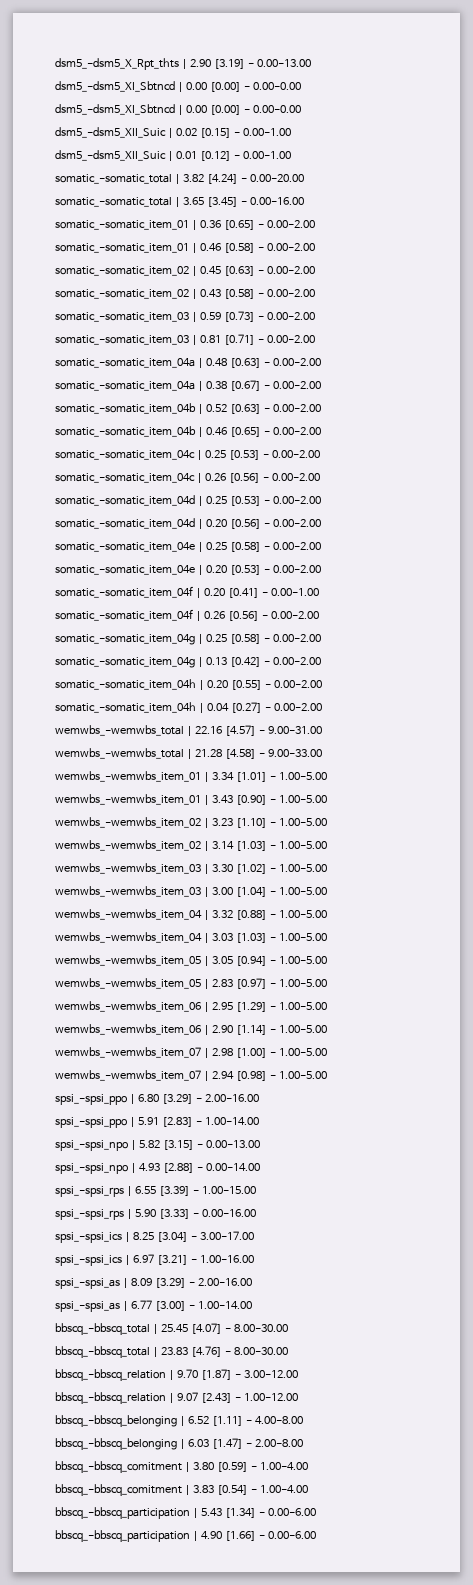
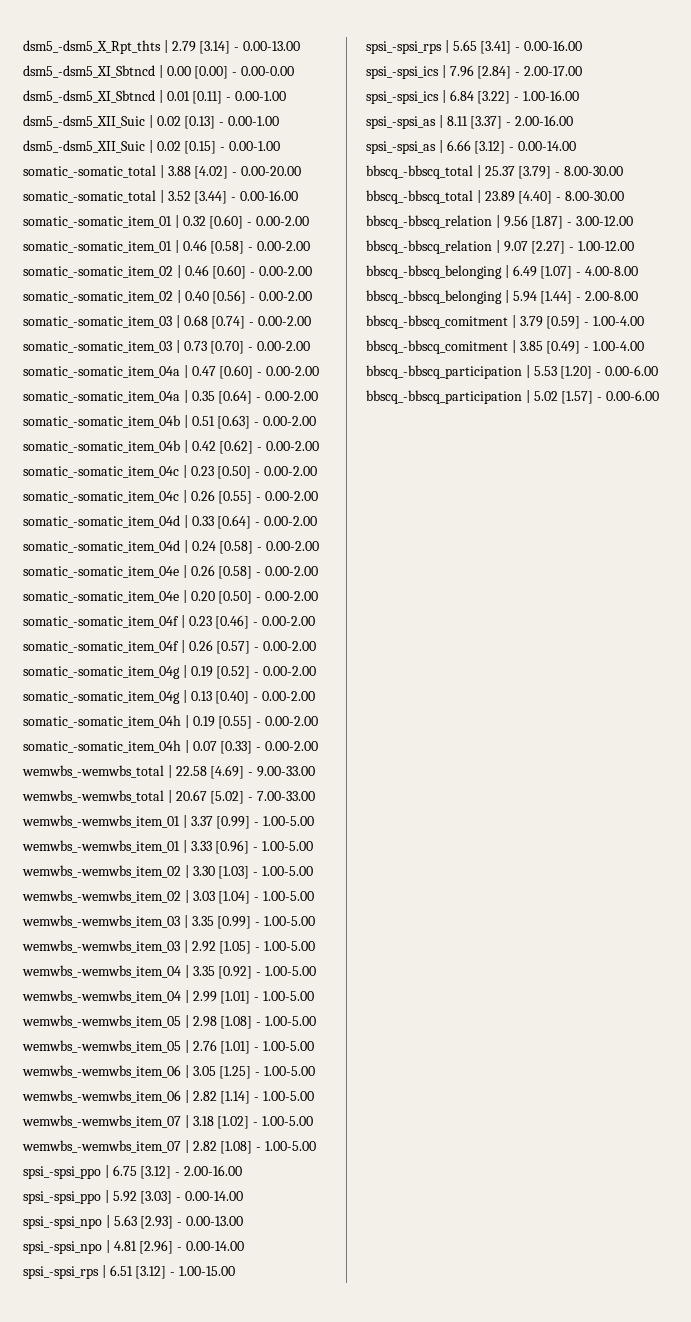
[189,59,245,69] 2.90 [3.19] -> [171,41,231,54] 2.79 [3.14]
[185,105,301,115] 0.00 [0.00] - 0.00-0.00 -> [166,91,286,104] [23,115,279,129] 0.01 [0.11] - 0.00-1.00 // dsm5_-dsm5_XII_Suic | 0.02 [0.13] - 0.00-1.00
[55,150,291,161] [55,174,238,184] // dsm5_-dsm5_XII_Suic | 0.01 [0.12] - 0.00-1.00 // somatic_-somatic_total | 3.82 [4.24] -> [23,165,229,179] // somatic_-somatic_total | 3.88 [4.02]
[182,197,238,207] 3.65 [3.45] -> [167,191,228,204] 3.52 [3.44]
[199,220,255,230] 0.36 [0.65] -> [182,215,244,229] 0.32 [0.60]
[199,266,315,276] [55,289,315,299] [55,311,315,322] [55,334,315,345] [55,358,321,368] [55,380,321,391] [55,403,227,414] 0.45 [0.63] - 0.00-2.00 // somatic_-somatic_item_02 | 0.43 [0.58] - 0.00-2.00 // somatic_-somatic_item_03 | 0.59 [0.73] - 0.00-2.00 // somatic_-somatic_item_03 | 0.81 [0.71] - 0.00-2.00 // somatic_-somatic_item_04a | 0.48 [0.63] - 0.00-2.00 // somatic_-somatic_item_04a | 0.38 [0.67] - 0.00-2.00 // somatic_-somatic_item_04b | 0.52 -> [184,265,312,279] [23,290,312,304] [23,315,311,329] [23,340,310,354] [23,365,319,379] [23,390,318,404] [23,415,215,428] 0.46 [0.60] - 0.00-2.00 // somatic_-somatic_item_02 | 0.40 [0.56] - 0.00-2.00 // somatic_-somatic_item_03 | 0.68 [0.74] - 0.00-2.00 // somatic_-somatic_item_03 | 0.73 [0.70] - 0.00-2.00 // somatic_-somatic_item_04a | 0.47 [0.60] - 0.00-2.00 // somatic_-somatic_item_04a | 0.35 [0.64] - 0.00-2.00 // somatic_-somatic_item_04b | 0.51
[205,427,321,437] [55,450,260,460] 0.46 [0.65] - 0.00-2.00 // somatic_-somatic_item_04c | 0.25 [0.53] -> [191,440,319,454] [23,465,252,479] 0.42 [0.62] - 0.00-2.00 // somatic_-somatic_item_04c | 0.23 [0.50]
[228,473,320,483] [55,495,321,506] [55,518,321,529] [55,542,227,552] [0.56] - 0.00-2.00 // somatic_-somatic_item_04d | 0.25 [0.53] - 0.00-2.00 // somatic_-somatic_item_04d | 0.20 [0.56] - 0.00-2.00 // somatic_-somatic_item_04e | 0.25 -> [218,491,318,504] [23,515,317,529] [23,540,319,554] [23,565,215,578] [0.55] - 0.00-2.00 // somatic_-somatic_item_04d | 0.33 [0.64] - 0.00-2.00 // somatic_-somatic_item_04d | 0.24 [0.58] - 0.00-2.00 // somatic_-somatic_item_04e | 0.26
[229,565,321,575] [55,586,319,598] [0.53] - 0.00-2.00 // somatic_-somatic_item_04f | 0.20 [0.41] - 0.00-1.00 -> [218,591,318,604] [23,615,315,629] [0.50] - 0.00-2.00 // somatic_-somatic_item_04f | 0.23 [0.46] - 0.00-2.00
[227,611,319,621] [55,634,261,645] [0.56] - 0.00-2.00 // somatic_-somatic_item_04g | 0.25 [0.58] -> [216,641,316,654] [23,665,251,679] [0.57] - 0.00-2.00 // somatic_-somatic_item_04g | 0.19 [0.52]
[229,657,321,667] [55,679,228,690] [0.42] - 0.00-2.00 // somatic_-somatic_item_04h | 0.20 -> [215,691,315,704] [23,715,215,728] [0.40] - 0.00-2.00 // somatic_-somatic_item_04h | 0.19
[206,702,262,713] 0.04 [0.27] -> [192,741,253,754] 0.07 [0.33]
[194,725,322,736] [55,748,322,759] [55,771,267,782] 22.16 [4.57] - 9.00-31.00 // wemwbs_-wemwbs_total | 21.28 [4.58] - 9.00-33.00 // wemwbs_-wemwbs_item_01 | 3.34 [1.01] -> [175,765,315,779] [22,790,315,804] [22,815,251,829] 22.58 [4.69] - 9.00-33.00 // wemwbs_-wemwbs_total | 20.67 [5.02] - 7.00-33.00 // wemwbs_-wemwbs_item_01 | 3.37 [0.99]
[211,795,327,805] [55,817,327,828] [55,840,327,851] [55,863,327,874] [55,886,327,897] [55,909,327,920] [55,932,327,943] [55,955,327,966] [55,978,327,989] [55,1001,327,1012] [55,1024,233,1035] 3.43 [0.90] - 1.00-5.00 // wemwbs_-wemwbs_item_02 | 3.23 [1.10] - 1.00-5.00 // wemwbs_-wemwbs_item_02 | 3.14 [1.03] - 1.00-5.00 // wemwbs_-wemwbs_item_03 | 3.30 [1.02] - 1.00-5.00 // wemwbs_-wemwbs_item_03 | 3.00 [1.04] - 1.00-5.00 // wemwbs_-wemwbs_item_04 | 3.32 [0.88] - 1.00-5.00 // wemwbs_-wemwbs_item_04 | 3.03 [1.03] - 1.00-5.00 // wemwbs_-wemwbs_item_05 | 3.05 [0.94] - 1.00-5.00 // wemwbs_-wemwbs_item_05 | 2.83 [0.97] - 1.00-5.00 // wemwbs_-wemwbs_item_06 | 2.95 [1.29] - 1.00-5.00 // wemwbs_-wemwbs_item_06 | 2.90 -> [190,840,313,854] [22,865,313,879] [22,890,314,904] [22,915,315,929] [22,940,315,954] [22,965,316,979] [22,990,314,1004] [22,1015,316,1029] [22,1040,314,1054] [22,1065,315,1079] [22,1090,217,1103] 3.33 [0.96] - 1.00-5.00 // wemwbs_-wemwbs_item_02 | 3.30 [1.03] - 1.00-5.00 // wemwbs_-wemwbs_item_02 | 3.03 [1.04] - 1.00-5.00 // wemwbs_-wemwbs_item_03 | 3.35 [0.99] - 1.00-5.00 // wemwbs_-wemwbs_item_03 | 2.92 [1.05] - 1.00-5.00 // wemwbs_-wemwbs_item_04 | 3.35 [0.92] - 1.00-5.00 // wemwbs_-wemwbs_item_04 | 2.99 [1.01] - 1.00-5.00 // wemwbs_-wemwbs_item_05 | 2.98 [1.08] - 1.00-5.00 // wemwbs_-wemwbs_item_05 | 2.76 [1.01] - 1.00-5.00 // wemwbs_-wemwbs_item_06 | 3.05 [1.25] - 1.00-5.00 // wemwbs_-wemwbs_item_06 | 2.82
[211,1048,327,1058] [55,1070,267,1081] 2.98 [1.00] - 1.00-5.00 // wemwbs_-wemwbs_item_07 | 2.94 [0.98] -> [192,1116,313,1129] [22,1140,253,1154] 3.18 [1.02] - 1.00-5.00 // wemwbs_-wemwbs_item_07 | 2.82 [1.08]
[137,1094,193,1104] 6.80 [3.29] -> [112,1165,172,1179] 6.75 [3.12]
[137,1117,259,1127] [55,1140,194,1151] 5.91 [2.83] - 1.00-14.00 // spsi_-spsi_npo | 5.82 [3.15] -> [112,1191,243,1204] [23,1215,174,1229] 5.92 [3.03] - 0.00-14.00 // spsi_-spsi_npo | 5.63 [2.93]
[138,1163,194,1173] 4.93 [2.88] -> [113,1240,174,1254] 4.81 [2.96]
[134,1186,190,1196] 6.55 [3.39] -> [109,1265,167,1279] 6.51 [3.12]
[134,1209,190,1219] 5.90 [3.33] -> [452,40,512,54] 5.65 [3.41]
[132,1231,254,1242] [55,1254,188,1266] 8.25 [3.04] - 3.00-17.00 // spsi_-spsi_ics | 6.97 [3.21] -> [449,65,582,79] [366,90,511,104] 7.96 [2.84] - 2.00-17.00 // spsi_-spsi_ics | 6.84 [3.22]
[130,1278,186,1288] 8.09 [3.29] -> [446,116,503,129] 8.11 [3.37]
[130,1300,252,1311] [55,1323,222,1335] 6.77 [3.00] - 1.00-14.00 // bbscq_-bbscq_total | 25.45 [4.07] -> [446,140,576,154] [366,165,552,179] 6.66 [3.12] - 0.00-14.00 // bbscq_-bbscq_total | 25.37 [3.79]
[160,1346,222,1357] 23.83 [4.76] -> [484,191,553,204] 23.89 [4.40]
[176,1369,198,1378] 9.70 -> [503,215,528,227] 9.56
[200,1393,232,1403] [2.43] -> [531,241,566,254] [2.27]
[187,1416,243,1426] 6.52 [1.11] -> [512,265,573,279] 6.49 [1.07]
[187,1438,243,1449] 6.03 [1.47] -> [512,291,573,304] 5.94 [1.44]
[192,1462,214,1470] 3.80 -> [519,316,543,327] 3.79
[192,1485,248,1495] 3.83 [0.54] -> [519,341,581,354] 3.85 [0.49]
[200,1508,256,1518] 5.43 [1.34] -> [533,366,593,379] 5.53 [1.20]
[200,1531,256,1541] 4.90 [1.66] -> [533,391,594,404] 5.02 [1.57]

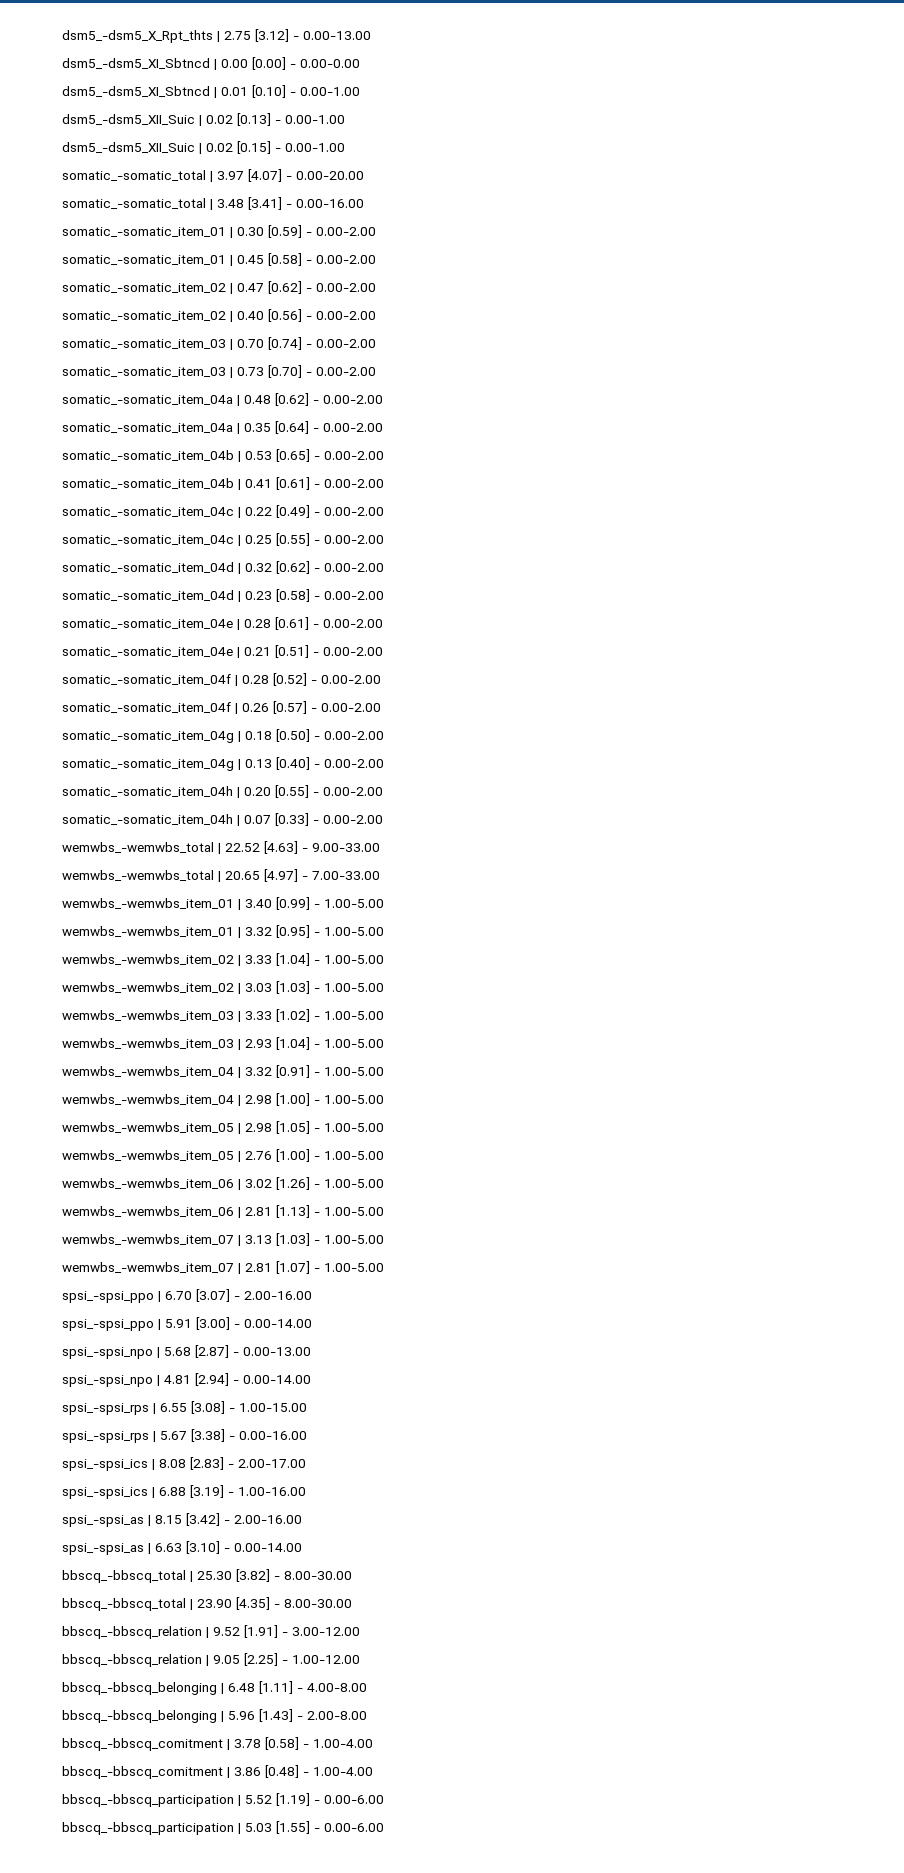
[171,41,231,54] 2.79 [3.14] -> [224,29,289,42] 2.75 [3.12]
[192,91,223,104] [0.11] -> [252,85,286,98] [0.10]
[167,166,229,179] 3.88 [4.02] -> [217,169,282,182] 3.97 [4.07]
[167,191,228,204] 3.52 [3.44] -> [217,197,282,210] 3.48 [3.41]
[182,215,244,229] 0.32 [0.60] -> [237,225,302,238] 0.30 [0.59]
[182,240,207,251] 0.46 -> [237,255,264,264] 0.45
[184,265,247,279] 0.46 [0.60] -> [237,281,302,294] 0.47 [0.62]
[183,315,208,326] 0.68 -> [237,339,264,348] 0.70
[191,365,254,379] 0.47 [0.60] -> [244,393,309,406] 0.48 [0.62]
[191,415,316,429] [23,440,319,454] [23,465,317,479] [23,490,215,503] 0.51 [0.63] - 0.00-2.00 // somatic_-somatic_item_04b | 0.42 [0.62] - 0.00-2.00 // somatic_-somatic_item_04c | 0.23 [0.50] - 0.00-2.00 // somatic_-somatic_item_04c | 0.26 -> [245,449,384,462] [62,477,384,490] [62,505,384,518] [62,535,272,546] 0.53 [0.65] - 0.00-2.00 // somatic_-somatic_item_04b | 0.41 [0.61] - 0.00-2.00 // somatic_-somatic_item_04c | 0.22 [0.49] - 0.00-2.00 // somatic_-somatic_item_04c | 0.25
[191,515,317,529] [23,540,319,554] [23,565,318,579] [23,590,318,604] [23,615,250,629] 0.33 [0.64] - 0.00-2.00 // somatic_-somatic_item_04d | 0.24 [0.58] - 0.00-2.00 // somatic_-somatic_item_04e | 0.26 [0.58] - 0.00-2.00 // somatic_-somatic_item_04e | 0.20 [0.50] - 0.00-2.00 // somatic_-somatic_item_04f | 0.23 [0.46] -> [245,561,384,574] [62,589,384,602] [62,617,383,630] [62,645,383,658] [62,673,307,686] 0.32 [0.62] - 0.00-2.00 // somatic_-somatic_item_04d | 0.23 [0.58] - 0.00-2.00 // somatic_-somatic_item_04e | 0.28 [0.61] - 0.00-2.00 // somatic_-somatic_item_04e | 0.21 [0.51] - 0.00-2.00 // somatic_-somatic_item_04f | 0.28 [0.52]
[190,666,251,679] 0.19 [0.52] -> [245,729,310,742] 0.18 [0.50]
[192,716,215,727] 0.19 -> [244,787,271,796] 0.20
[175,765,245,779] 22.58 [4.69] -> [225,841,298,854] 22.52 [4.63]
[175,790,245,804] 20.67 [5.02] -> [225,869,298,882] 20.65 [4.97]
[190,816,213,826] 3.37 -> [245,899,272,908] 3.40
[190,840,313,854] [22,865,250,879] 3.33 [0.96] - 1.00-5.00 // wemwbs_-wemwbs_item_02 | 3.30 [1.03] -> [245,925,384,938] [62,953,310,966] 3.32 [0.95] - 1.00-5.00 // wemwbs_-wemwbs_item_02 | 3.33 [1.04]
[218,891,314,904] [22,915,315,929] [22,940,315,954] [22,965,316,979] [22,990,251,1004] [1.04] - 1.00-5.00 // wemwbs_-wemwbs_item_03 | 3.35 [0.99] - 1.00-5.00 // wemwbs_-wemwbs_item_03 | 2.92 [1.05] - 1.00-5.00 // wemwbs_-wemwbs_item_04 | 3.35 [0.92] - 1.00-5.00 // wemwbs_-wemwbs_item_04 | 2.99 [1.01] -> [276,981,384,994] [62,1009,384,1022] [62,1037,384,1050] [62,1065,384,1078] [62,1093,310,1106] [1.03] - 1.00-5.00 // wemwbs_-wemwbs_item_03 | 3.33 [1.02] - 1.00-5.00 // wemwbs_-wemwbs_item_03 | 2.93 [1.04] - 1.00-5.00 // wemwbs_-wemwbs_item_04 | 3.32 [0.91] - 1.00-5.00 // wemwbs_-wemwbs_item_04 | 2.98 [1.00]
[220,1016,253,1029] [1.08] -> [276,1121,310,1134] [1.05]
[220,1041,314,1054] [22,1065,315,1079] [22,1090,314,1104] [22,1115,313,1129] [22,1140,253,1154] [1.01] - 1.00-5.00 // wemwbs_-wemwbs_item_06 | 3.05 [1.25] - 1.00-5.00 // wemwbs_-wemwbs_item_06 | 2.82 [1.14] - 1.00-5.00 // wemwbs_-wemwbs_item_07 | 3.18 [1.02] - 1.00-5.00 // wemwbs_-wemwbs_item_07 | 2.82 [1.08] -> [276,1149,384,1162] [62,1177,384,1190] [62,1205,384,1218] [62,1233,384,1246] [62,1261,310,1274] [1.00] - 1.00-5.00 // wemwbs_-wemwbs_item_06 | 3.02 [1.26] - 1.00-5.00 // wemwbs_-wemwbs_item_06 | 2.81 [1.13] - 1.00-5.00 // wemwbs_-wemwbs_item_07 | 3.13 [1.03] - 1.00-5.00 // wemwbs_-wemwbs_item_07 | 2.81 [1.07]
[112,1165,172,1179] 6.75 [3.12] -> [165,1289,230,1302] 6.70 [3.07]
[112,1191,173,1204] 5.92 [3.03] -> [165,1317,230,1330] 5.91 [3.00]
[113,1215,174,1229] 5.63 [2.93] -> [164,1345,229,1358] 5.68 [2.87]
[139,1240,174,1254] [2.96] -> [195,1373,229,1386] [2.94]
[109,1265,167,1279] 6.51 [3.12] -> [160,1401,225,1414] 6.55 [3.08]
[452,40,512,54] 5.65 [3.41] -> [160,1429,225,1442] 5.67 [3.38]
[449,65,512,79] 7.96 [2.84] -> [159,1457,224,1470] 8.08 [2.83]
[449,90,511,104] 6.84 [3.22] -> [159,1485,224,1498] 6.88 [3.19]
[446,116,503,129] 8.11 [3.37] -> [155,1513,220,1526] 8.15 [3.42]
[446,140,506,154] 6.66 [3.12] -> [155,1541,220,1554] 6.63 [3.10]
[484,166,552,179] 25.37 [3.79] -> [197,1569,270,1582] 25.30 [3.82]
[484,191,553,204] 23.89 [4.40] -> [197,1597,270,1610] 23.90 [4.35]
[503,215,564,229] 9.56 [1.87] -> [213,1625,278,1638] 9.52 [1.91]
[503,241,566,254] 9.07 [2.27] -> [213,1653,278,1666] 9.05 [2.25]
[512,265,573,279] 6.49 [1.07] -> [228,1681,293,1694] 6.48 [1.11]
[512,291,573,304] 5.94 [1.44] -> [228,1709,293,1722] 5.96 [1.43]
[519,316,581,329] 3.79 [0.59] -> [234,1737,299,1750] 3.78 [0.58]
[519,341,581,354] 3.85 [0.49] -> [234,1765,299,1778] 3.86 [0.48]
[533,366,593,379] 5.53 [1.20] -> [245,1793,310,1806] 5.52 [1.19]
[533,391,594,404] 5.02 [1.57] -> [245,1821,310,1834] 5.03 [1.55]

